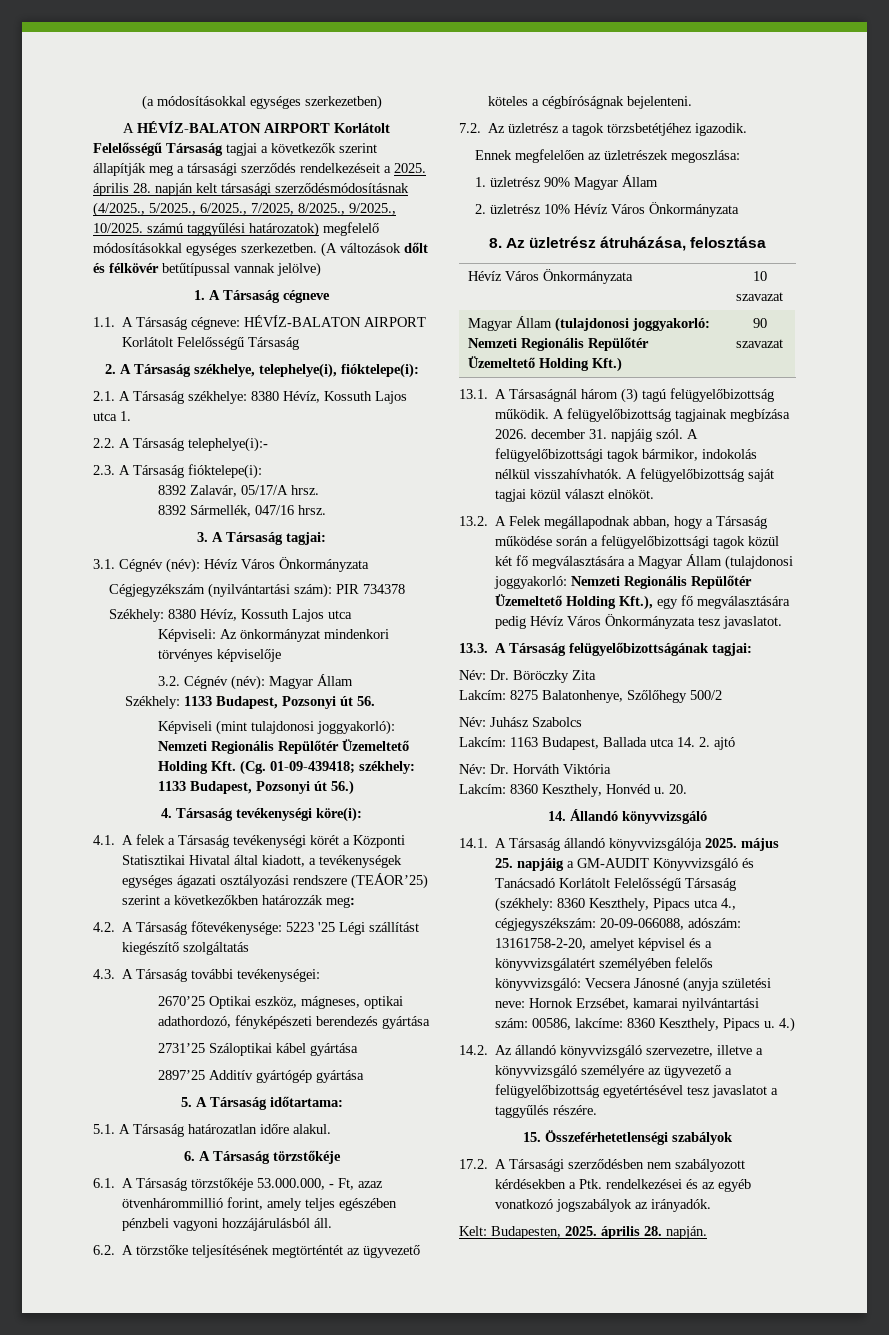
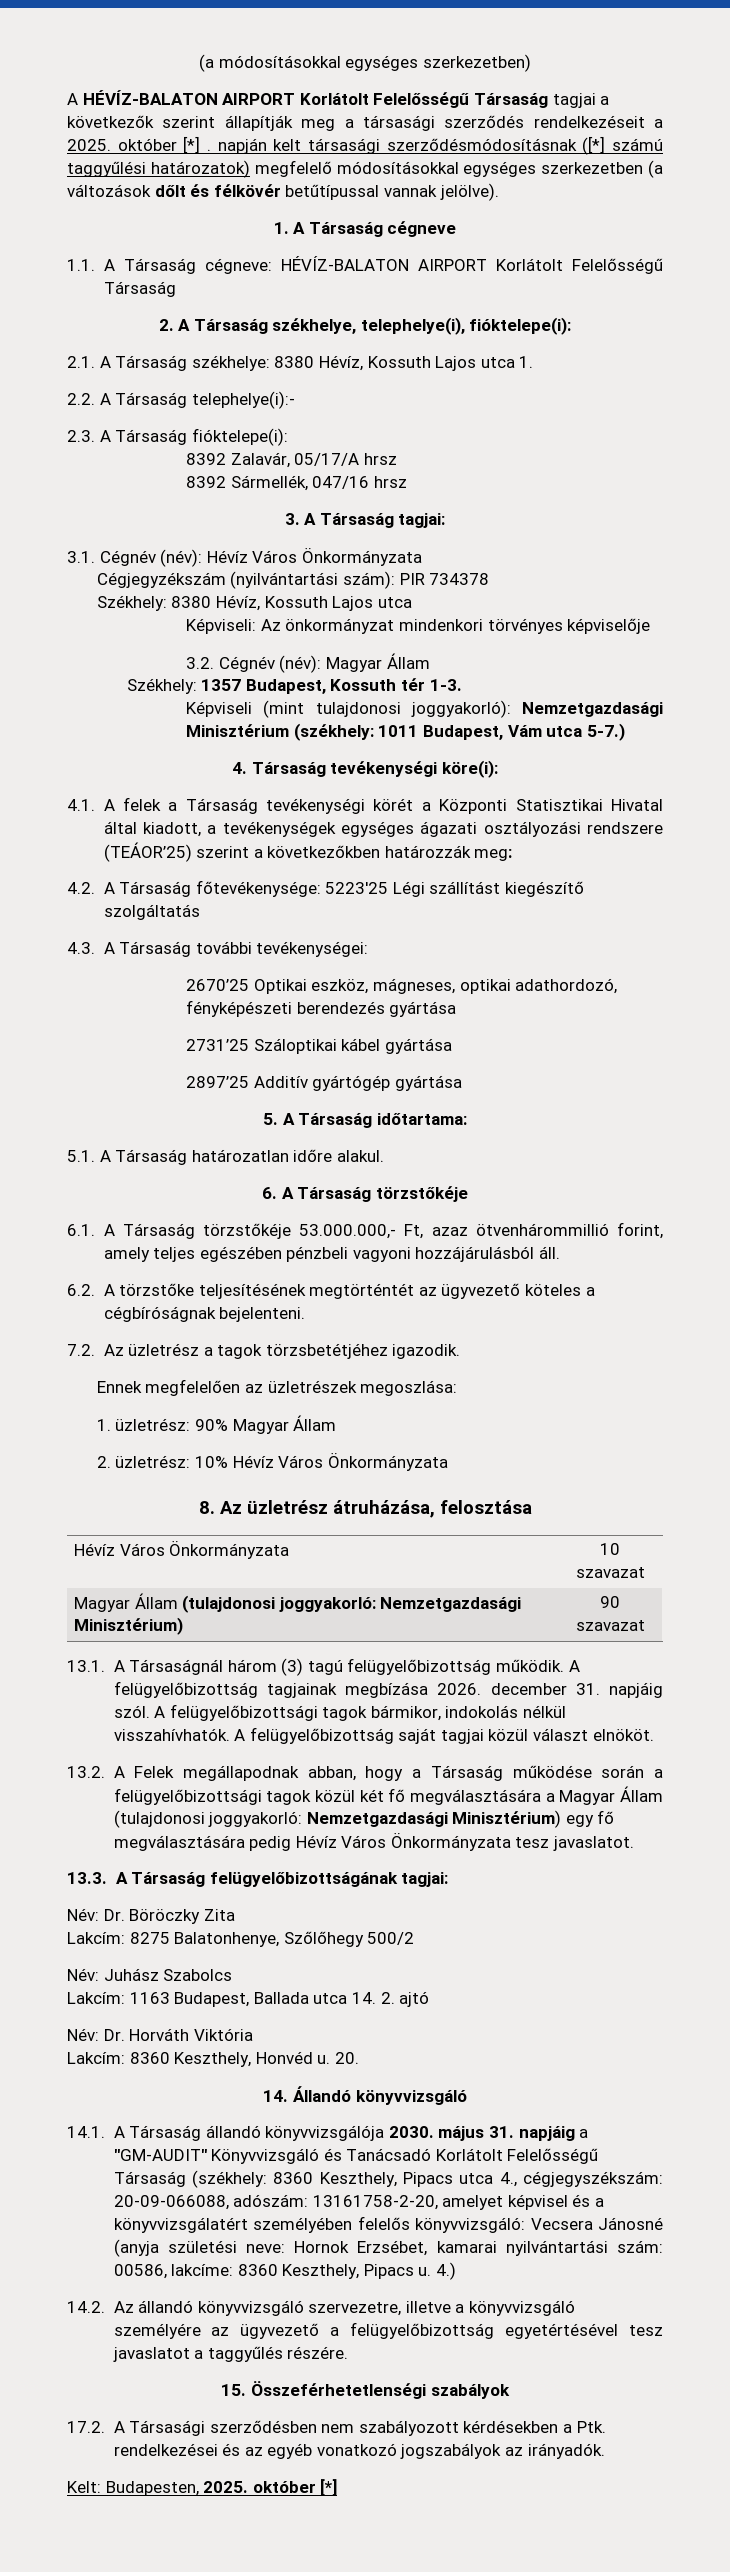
[93,183,151,196] április 28. -> [117,136,211,154] október [*] .
[93,202,396,217] [93,223,143,233] (4/2025., 5/2025., 6/2025., 7/2025, 8/2025., 9/2025., 10/2025. -> [582,136,606,155] ([*]
[241,242,337,257] szerkezetben. (A -> [541,160,663,178] szerkezetben (a
[277,262,321,277] jelölve) -> [439,183,499,201] jelölve).
[290,485,319,495] hrsz. -> [363,453,397,465] hrsz
[297,505,326,515] hrsz. -> [373,476,407,488] hrsz
[184,696,376,709] 1133 Budapest, Pozsonyi út 56. -> [201,678,462,694] 1357 Budapest, Kossuth tér 1-3.
[157,739,409,754] [157,760,415,775] [157,780,354,795] Nemzeti Regionális Repülőtér Üzemeltető Holding Kft. (Cg. 01-09-439418; székhely: 1133 Budapest, Pozsonyi út 56.) -> [522,702,663,717] [186,723,625,741] Nemzetgazdasági Minisztérium (székhely: 1011 Budapest, Vám utca 5-7.)
[286,922,336,932] 5223 '25 -> [325,882,389,894] 5223'25
[257,1178,335,1190] 53.000.000, - -> [299,1224,397,1239] 53.000.000,-
[490,177,542,187] üzletrész -> [115,1418,191,1431] üzletrész:
[490,204,542,214] üzletrész -> [115,1455,191,1468] üzletrész:
[468,337,650,351] [468,356,623,372] Nemzeti Regionális Repülőtér Üzemeltető Holding Kft.) -> [380,1597,522,1612] [73,1617,183,1635] Nemzetgazdasági Minisztérium)
[571,575,753,589] [495,594,654,610] Nemzeti Regionális Repülőtér Üzemeltető Holding Kft.), -> [306,1810,562,1828] Nemzetgazdasági Minisztérium)
[705,838,780,851] [495,858,514,868] 2025. május 25. -> [388,2126,515,2141] 2030. május 31.
[577,858,650,868] GM-AUDIT -> [113,2149,207,2161] "GM-AUDIT"
[601,1226,707,1239] április 28. napján. -> [252,2479,338,2496] október [*]

